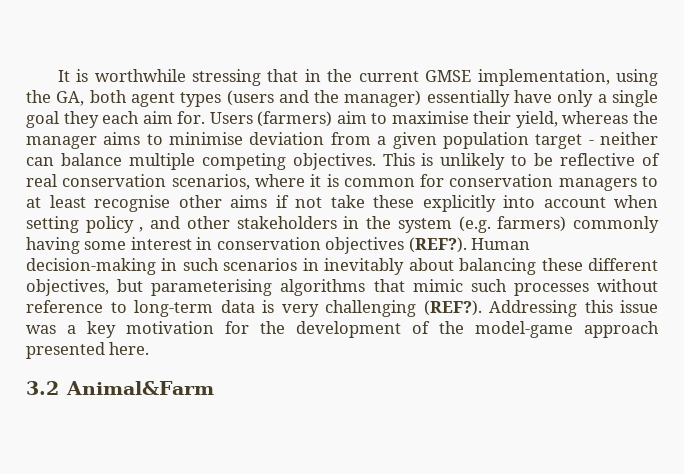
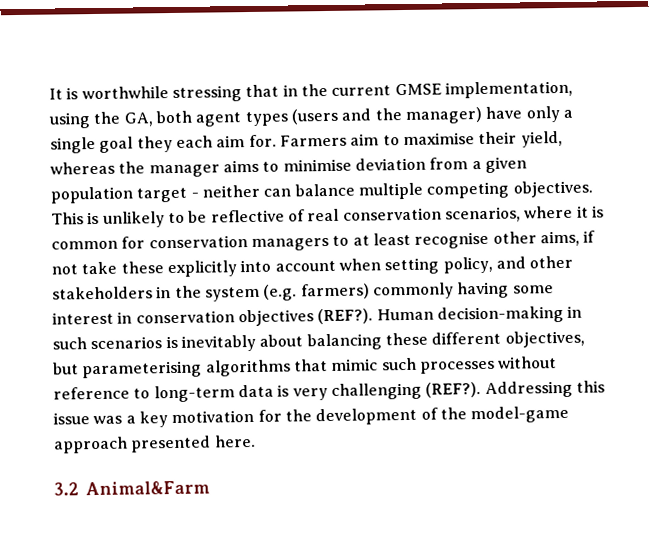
[426,90,510,107] essentially -> (482, 115) none
[209,111,333,127] Users (farmers) -> [279,134,347,147] Farmers
[230,195,267,208] aims -> [539,230,580,247] aims,
[85,216,144,233] policy , -> [442,256,493,274] policy,
[302,258,319,271] in -> [165,335,178,349] is

